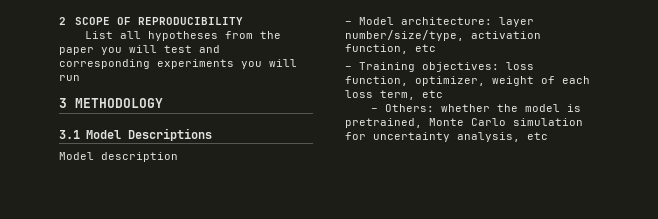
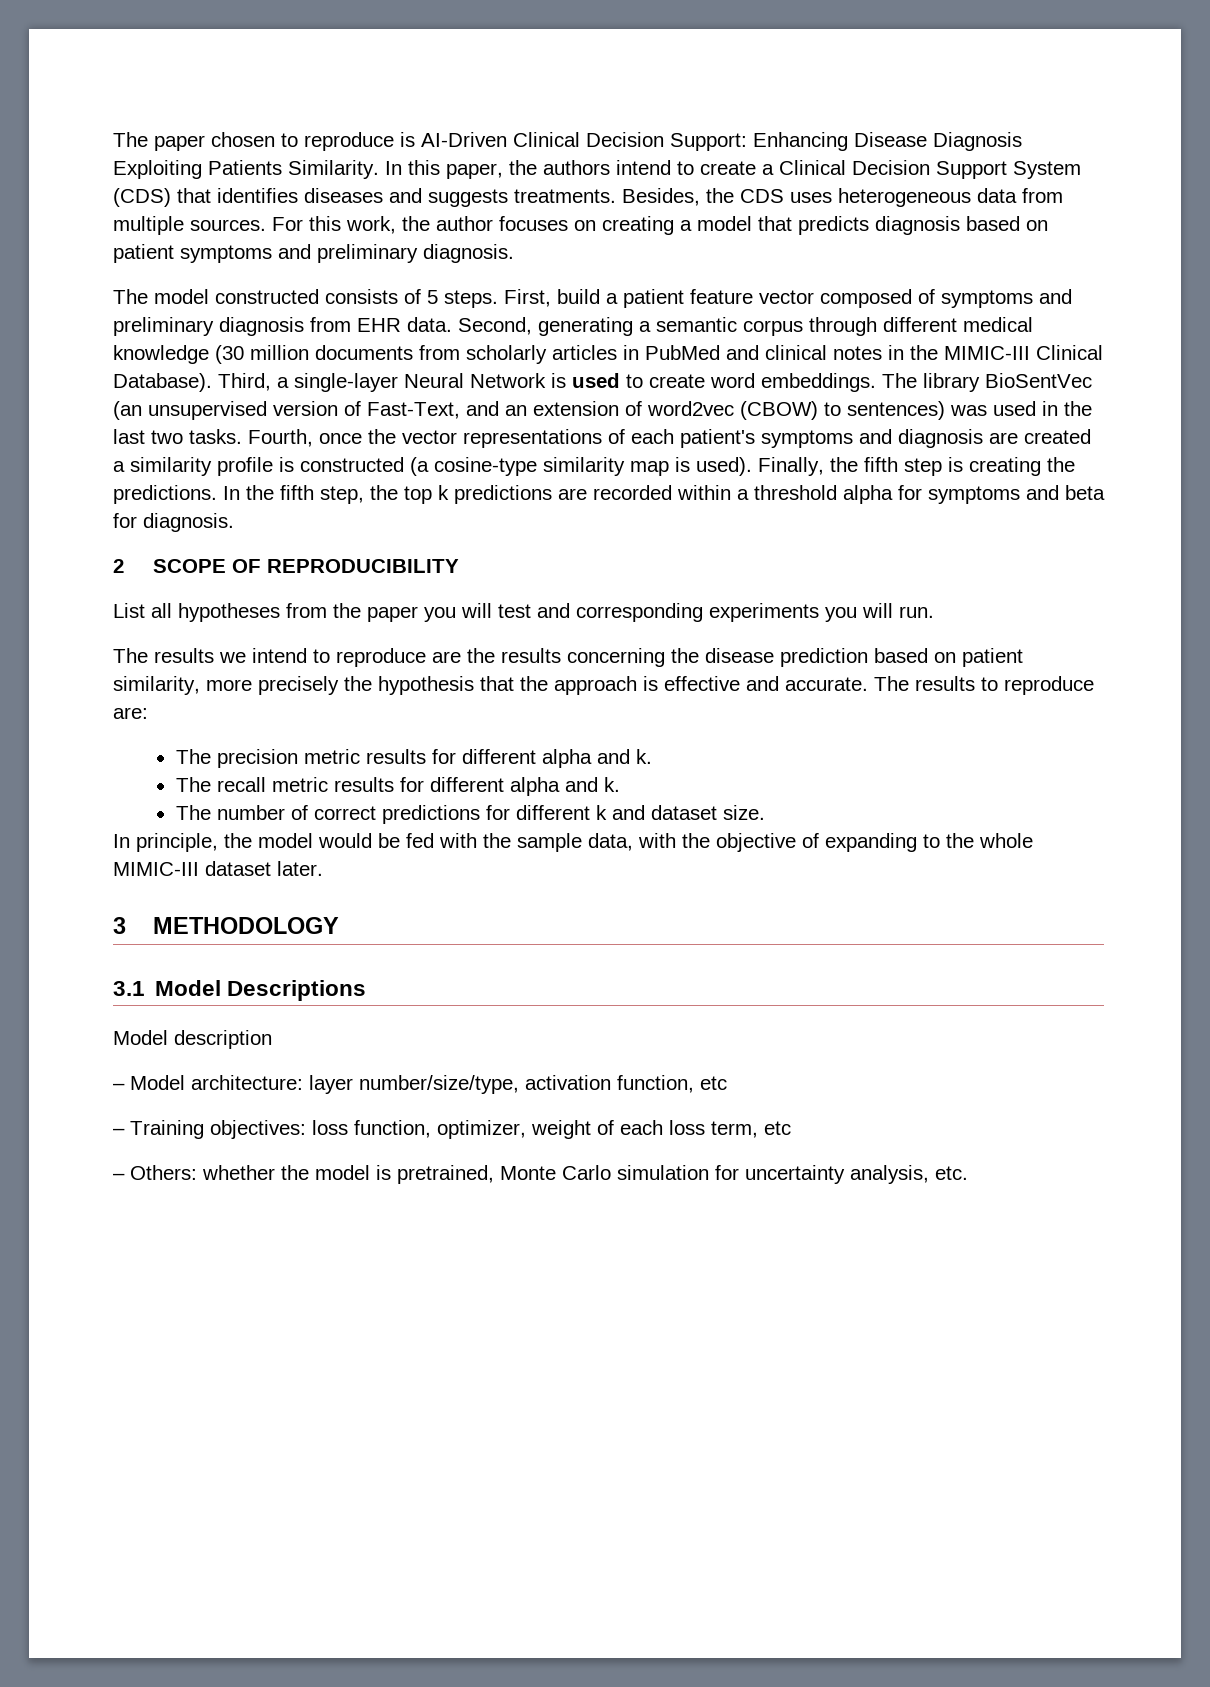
(59, 21) none -> [113,132,1022,151] [113,160,1081,179] [113,188,1063,207] [113,216,1048,235] [113,244,514,263] [113,289,1072,308] [113,317,1033,336] [113,345,1103,364] [113,373,1092,392] [113,401,1092,420] [113,429,1091,448] [113,457,1075,476] [113,485,1105,504] [113,513,234,532] The paper chosen to reproduce is AI-Driven Clinical Decision Support: Enhancing Disease Diagnosis Exploiting Patients Similarity. In this paper, the authors intend to create a Clinical Decision Support System (CDS) that identifies diseases and suggests treatments. Besides, the CDS uses heterogeneous data from multiple sources. For this work, the author focuses on creating a model that predicts diagnosis based on patient symptoms and preliminary diagnosis. // The model constructed consists of 5 steps. First, build a patient feature vector composed of symptoms and preliminary diagnosis from EHR data. Second, generating a semantic corpus through different medical knowledge (30 million documents from scholarly articles in PubMed and clinical notes in the MIMIC-III Clinical Database). Third, a single-layer Neural Network is used to create word embeddings. The library BioSentVec (an unsupervised version of Fast-Text, and an extension of word2vec (CBOW) to sentences) was used in the last two tasks. Fourth, once the vector representations of each patient's symptoms and diagnosis are created a similarity profile is constructed (a cosine-type similarity map is used). Finally, the fifth step is creating the predictions. In the fifth step, the top k predictions are recorded within a threshold alpha for symptoms and beta for diagnosis. //
[59,75,80,81] run -> [899,606,934,618] [113,648,1023,667] [113,676,1094,695] [113,707,148,719] [175,749,652,768] [175,777,620,796] [175,805,765,824] [113,833,1033,852] [113,861,323,876] run. // The results we intend to reproduce are the results concerning the disease prediction based on patient similarity, more precisely the hypothesis that the approach is effective and accurate. The results to reproduce are: // The precision metric results for different alpha and k. // The recall metric results for different alpha and k. // The number of correct predictions for different k and dataset size. // In principle, the model would be fed with the sample data, with the objective of expanding to the whole MIMIC-III dataset later.
[527,132,548,140] etc -> [935,1166,968,1180] etc.

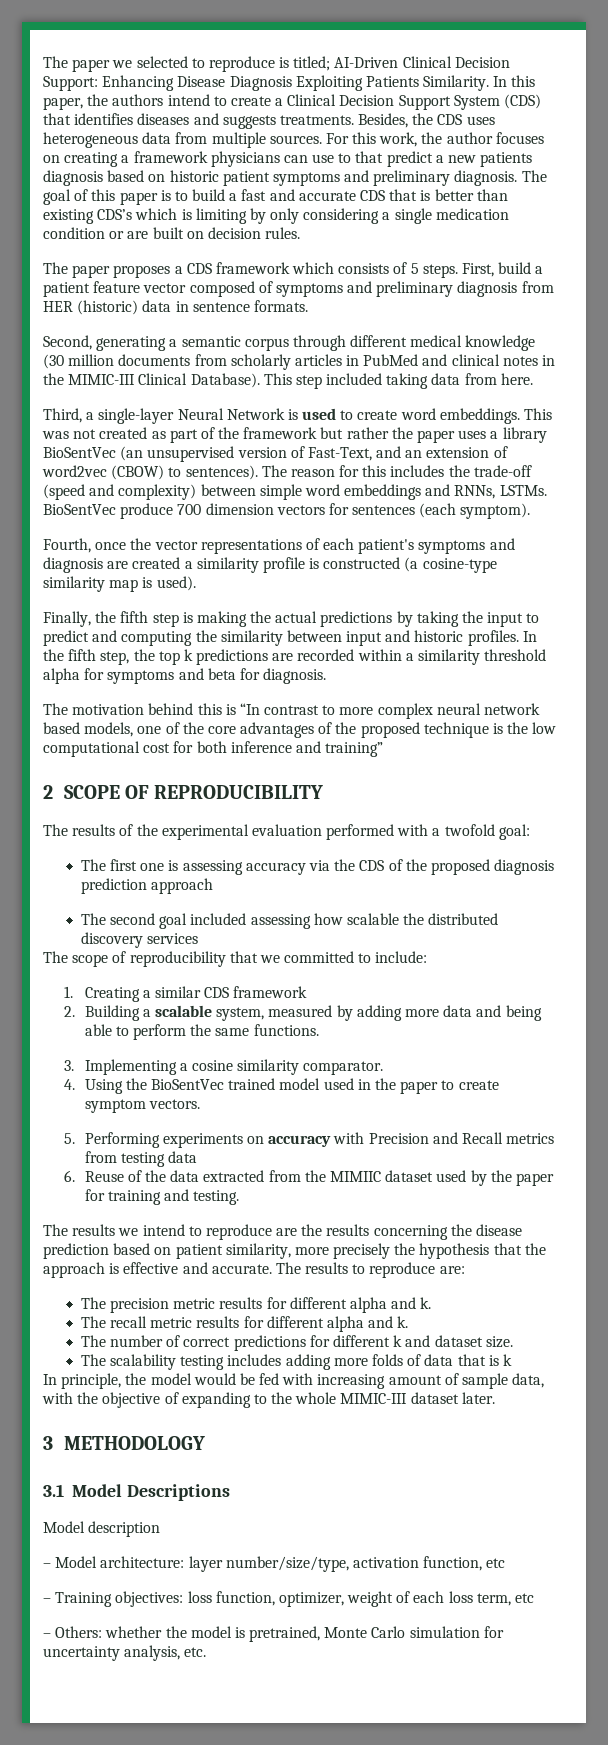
[113,132,275,151] The paper chosen -> [43,56,188,72] The paper we selected
(415, 139) none -> [293,56,331,71] titled;
[697,216,869,235] model that predicts -> [133,151,533,167] framework physicians can use to that predict a new patients
(1048, 225) none -> [169,170,219,182] historic
[113,289,319,304] // The model constructed -> [521,170,547,182] [43,189,508,205] [43,208,509,224] [43,227,301,239] [43,262,335,278] The goal of this paper is to build a fast and accurate CDS that is better than existing CDS’s which is limiting by only considering a single medication condition or are built on decision rules. // The paper proposes a CDS framework which
[357,317,452,332] EHR data. -> [43,300,308,315] HER (historic) data in sentence formats. //
(212, 382) none -> [263,373,533,389] This step included taking data from here. //
[882,373,917,388] The -> [524,408,553,420] [42,427,499,443] This was not created as part of the framework but rather the paper uses a
[847,401,1092,420] [113,429,242,444] sentences) was used in the last two tasks. -> [185,465,532,480] [43,484,547,500] [43,503,531,519] sentences). The reason for this includes the trade-off (speed and complexity) between simple word embeddings and RNNs, LSTMs. BioSentVec produce 700 dimension vectors for sentences (each symptom). //
(752, 466) none -> (196, 583) //
[969,457,1075,476] [113,485,217,504] creating the predictions. -> [196,611,540,627] [43,630,519,646] making the actual predictions by taking the input to predict and computing the similarity between input and historic profiles.
(749, 494) none -> [418,649,481,665] similarity
[113,559,459,573] [113,603,934,622] 2 SCOPE OF REPRODUCIBILITY // List all hypotheses from the paper you will test and corresponding experiments you will run. -> [43,703,541,719] [43,722,557,738] [43,741,384,757] [43,785,324,799] [43,824,530,840] [80,859,555,875] [80,878,214,894] [80,913,499,929] [80,932,199,948] [43,951,428,967] [63,986,308,1002] [63,1005,542,1021] [84,1024,319,1040] [63,1059,384,1075] [63,1078,499,1094] [84,1099,200,1113] [63,1132,555,1148] [84,1151,198,1167] [63,1170,554,1186] [84,1189,240,1205] The motivation behind this is “In contrast to more complex neural network based models, one of the core advantages of the proposed technique is the low computational cost for both inference and training” // 2 SCOPE OF REPRODUCIBILITY // The results of the experimental evaluation performed with a twofold goal: // The first one is assessing accuracy via the CDS of the proposed diagnosis prediction approach // The second goal included assessing how scalable the distributed discovery services // The scope of reproducibility that we committed to include: // 1. Creating a similar CDS framework // 2. Building a scalable system, measured by adding more data and being able to perform the same functions. // 3. Implementing a cosine similarity comparator. // 4. Using the BioSentVec trained model used in the paper to create symptom vectors. // 5. Performing experiments on accuracy with Precision and Recall metrics from testing data // 6. Reuse of the data extracted from the MIMIIC dataset used by the paper for training and testing.
(765, 812) none -> [80,1354,512,1370] // The scalability testing includes adding more folds of data that is k
[483,833,511,848] the -> [317,1373,459,1389] increasing amount of

